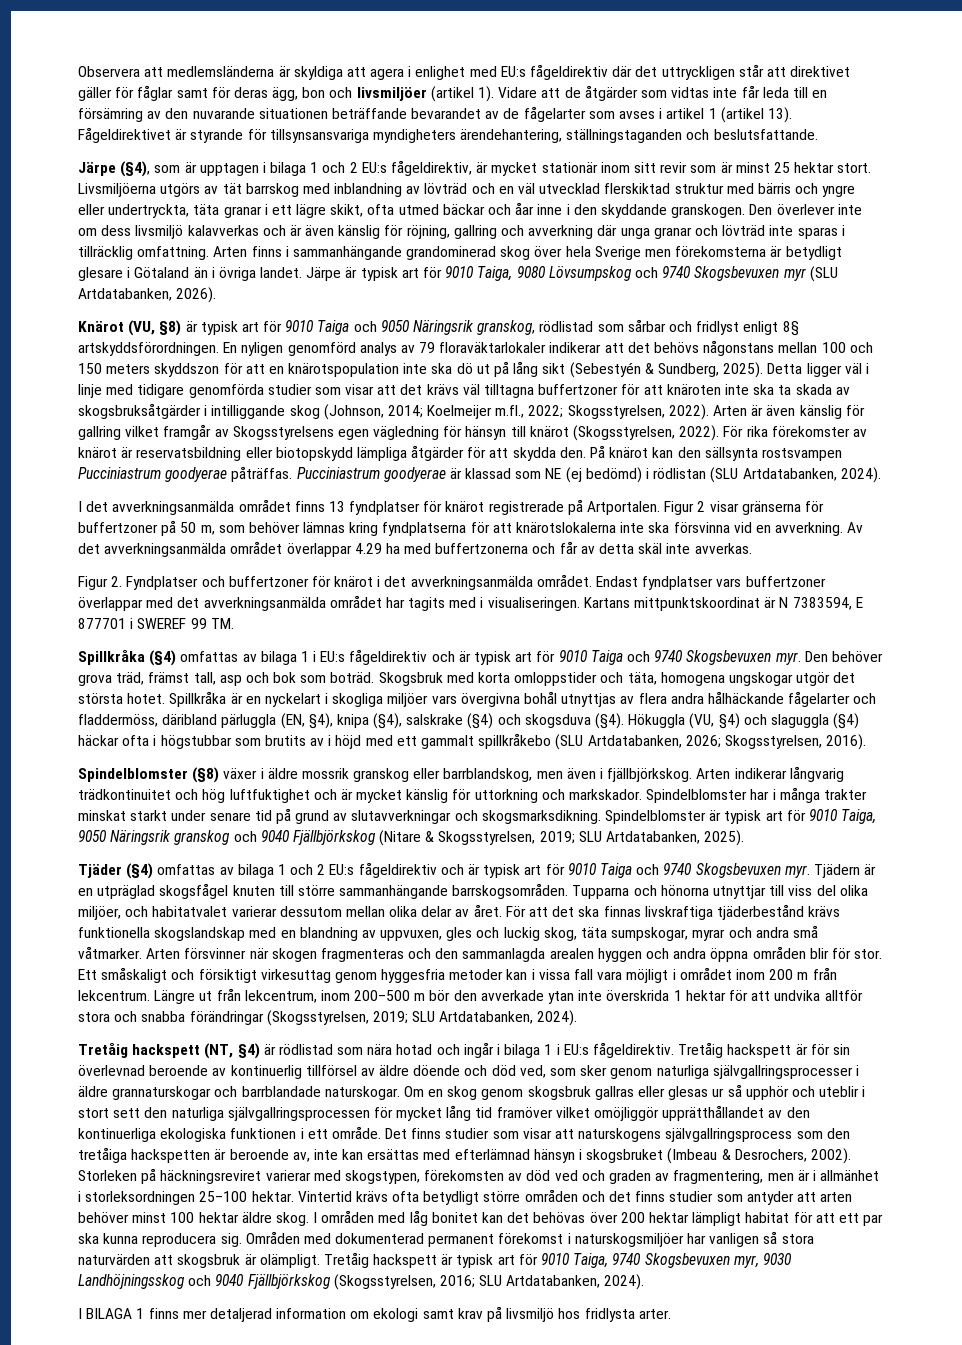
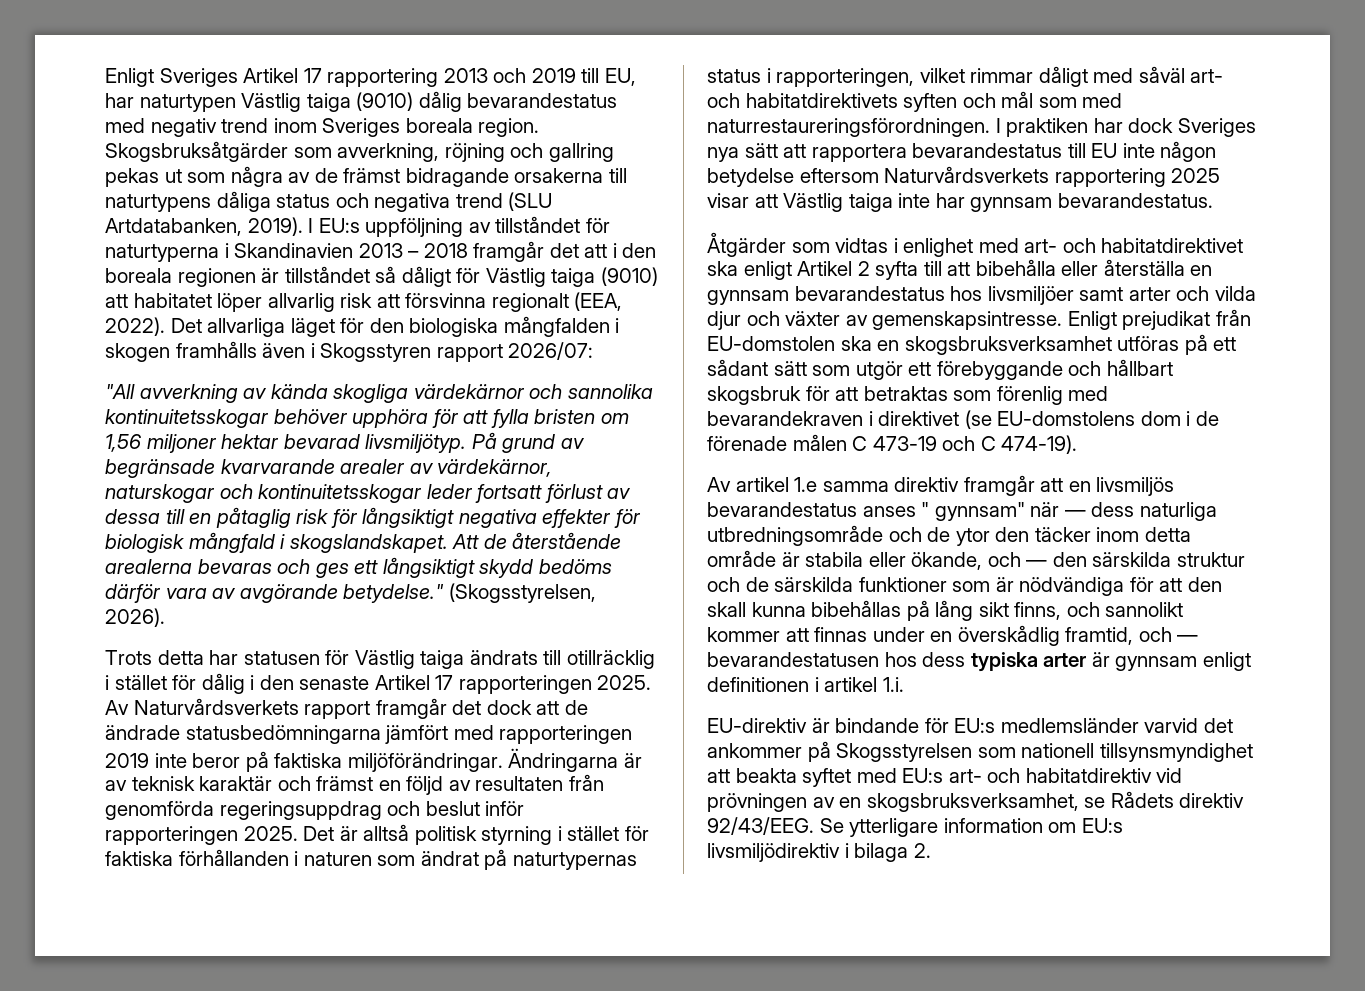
[78,64,851,80] [78,85,828,102] [78,106,792,123] [78,127,818,143] [78,160,872,177] [78,183,856,197] [78,202,862,218] [78,225,845,239] [78,246,842,260] [78,266,838,282] [78,287,217,303] [78,319,799,336] [78,340,873,356] [78,361,869,378] [78,384,850,398] [78,403,865,420] [78,424,867,441] [78,445,842,461] [78,466,881,483] [78,499,824,515] [78,520,864,536] [78,541,752,557] [78,574,826,590] [78,595,863,611] [78,618,234,629] [78,649,883,666] [78,672,856,686] [78,691,877,707] [78,713,860,729] [78,733,867,750] [78,766,844,783] [78,787,867,803] [78,808,877,824] [78,830,745,846] [78,862,877,879] [78,883,868,899] [78,904,841,920] [78,925,818,941] [78,946,883,962] [78,967,837,983] [78,988,863,1004] [78,1010,578,1026] [78,1042,850,1059] [78,1065,859,1079] [78,1084,866,1100] [78,1105,810,1121] [78,1126,850,1142] [78,1147,851,1164] [78,1168,880,1184] [78,1189,853,1205] [78,1210,884,1226] [78,1231,814,1247] [78,1252,791,1268] [78,1274,645,1290] [78,1306,671,1322] Observera att medlemsländerna är skyldiga att agera i enlighet med EU:s fågeldirektiv där det uttryckligen står att direktivet gäller för fåglar samt för deras ägg, bon och livsmiljöer (artikel 1). Vidare att de åtgärder som vidtas inte får leda till en försämring av den nuvarande situationen beträffande bevarandet av de fågelarter som avses i artikel 1 (artikel 13). Fågeldirektivet är styrande för tillsynsansvariga myndigheters ärendehantering, ställningstaganden och beslutsfattande. // Järpe (§4), som är upptagen i bilaga 1 och 2 EU:s fågeldirektiv, är mycket stationär inom sitt revir som är minst 25 hektar stort. Livsmiljöerna utgörs av tät barrskog med inblandning av lövträd och en väl utvecklad flerskiktad struktur med bärris och yngre eller undertryckta, täta granar i ett lägre skikt, ofta utmed bäckar och åar inne i den skyddande granskogen. Den överlever inte om dess livsmiljö kalavverkas och är även känslig för röjning, gallring och avverkning där unga granar och lövträd inte sparas i tillräcklig omfattning. Arten finns i sammanhängande grandominerad skog över hela Sverige men förekomsterna är betydligt glesare i Götaland än i övriga landet. Järpe är typisk art för 9010 Taiga, 9080 Lövsumpskog och 9740 Skogsbevuxen myr (SLU Artdatabanken, 2026). // Knärot (VU, §8) är typisk art för 9010 Taiga och 9050 Näringsrik granskog, rödlistad som sårbar och fridlyst enligt 8§ artskyddsförordningen. En nyligen genomförd analys av 79 floraväktarlokaler indikerar att det behövs någonstans mellan 100 och 150 meters skyddszon för att en knärotspopulation inte ska dö ut på lång sikt (Sebestyén & Sundberg, 2025). Detta ligger väl i linje med tidigare genomförda studier som visar att det krävs väl tilltagna buffertzoner för att knäroten inte ska ta skada av skogsbruksåtgärder i intilliggande skog (Johnson, 2014; Koelmeijer m.fl., 2022; Skogsstyrelsen, 2022). Arten är även känslig för gallring vilket framgår av Skogsstyrelsens egen vägledning för hänsyn till knärot (Skogsstyrelsen, 2022). För rika förekomster av knärot är reservatsbildning eller biotopskydd lämpliga åtgärder för att skydda den. På knärot kan den sällsynta rostsvampen Pucciniastrum goodyerae påträffas. Pucciniastrum goodyerae är klassad som NE (ej bedömd) i rödlistan (SLU Artdatabanken, 2024). // I det avverkningsanmälda området finns 13 fyndplatser för knärot registrerade på Artportalen. Figur 2 visar gränserna för buffertzoner på 50 m, som behöver lämnas kring fyndplatserna för att knärotslokalerna inte ska försvinna vid en avverkning. Av det avverkningsanmälda området överlappar 4.29 ha med buffertzonerna och får av detta skäl inte avverkas. // Figur 2. Fyndplatser och buffertzoner för knärot i det avverkningsanmälda området. Endast fyndplatser vars buffertzoner överlappar med det avverkningsanmälda området har tagits med i visualiseringen. Kartans mittpunktskoordinat är N 7383594, E 877701 i SWEREF 99 TM. // Spillkråka (§4) omfattas av bilaga 1 i EU:s fågeldirektiv och är typisk art för 9010 Taiga och 9740 Skogsbevuxen myr. Den behöver grova träd, främst tall, asp och bok som boträd. Skogsbruk med korta omloppstider och täta, homogena ungskogar utgör det största hotet. Spillkråka är en nyckelart i skogliga miljöer vars övergivna bohål utnyttjas av flera andra hålhäckande fågelarter och fladdermöss, däribland pärluggla (EN, §4), knipa (§4), salskrake (§4) och skogsduva (§4). Hökuggla (VU, §4) och slaguggla (§4) häckar ofta i högstubbar som brutits av i höjd med ett gammalt spillkråkebo (SLU Artdatabanken, 2026; Skogsstyrelsen, 2016). // Spindelblomster (§8) växer i äldre mossrik granskog eller barrblandskog, men även i fjällbjörkskog. Arten indikerar långvarig trädkontinuitet och hög luftfuktighet och är mycket känslig för uttorkning och markskador. Spindelblomster har i många trakter minskat starkt under senare tid på grund av slutavverkningar och skogsmarksdikning. Spindelblomster är typisk art för 9010 Taiga, 9050 Näringsrik granskog och 9040 Fjällbjörkskog (Nitare & Skogsstyrelsen, 2019; SLU Artdatabanken, 2025). // Tjäder (§4) omfattas av bilaga 1 och 2 EU:s fågeldirektiv och är typisk art för 9010 Taiga och 9740 Skogsbevuxen myr. Tjädern är en utpräglad skogsfågel knuten till större sammanhängande barrskogsområden. Tupparna och hönorna utnyttjar till viss del olika miljöer, och habitatvalet varierar dessutom mellan olika delar av året. För att det ska finnas livskraftiga tjäderbestånd krävs funktionella skogslandskap med en blandning av uppvuxen, gles och luckig skog, täta sumpskogar, myrar och andra små våtmarker. Arten försvinner när skogen fragmenteras och den sammanlagda arealen hyggen och andra öppna områden blir för stor. Ett småskaligt och försiktigt virkesuttag genom hyggesfria metoder kan i vissa fall vara möjligt i området inom 200 m från lekcentrum. Längre ut från lekcentrum, inom 200–500 m bör den avverkade ytan inte överskrida 1 hektar för att undvika alltför stora och snabba förändringar (Skogsstyrelsen, 2019; SLU Artdatabanken, 2024). // Tretåig hackspett (NT, §4) är rödlistad som nära hotad och ingår i bilaga 1 i EU:s fågeldirektiv. Tretåig hackspett är för sin överlevnad beroende av kontinuerlig tillförsel av äldre döende och död ved, som sker genom naturliga självgallringsprocesser i äldre grannaturskogar och barrblandade naturskogar. Om en skog genom skogsbruk gallras eller glesas ur så upphör och uteblir i stort sett den naturliga självgallringsprocessen för mycket lång tid framöver vilket omöjliggör upprätthållandet av den kontinuerliga ekologiska funktionen i ett område. Det finns studier som visar att naturskogens självgallringsprocess som den tretåiga hackspetten är beroende av, inte kan ersättas med efterlämnad hänsyn i skogsbruket (Imbeau & Desrochers, 2002). Storleken på häckningsreviret varierar med skogstypen, förekomsten av död ved och graden av fragmentering, men är i allmänhet i storleksordningen 25–100 hektar. Vintertid krävs ofta betydligt större områden och det finns studier som antyder att arten behöver minst 100 hektar äldre skog. I områden med låg bonitet kan det behövas över 200 hektar lämpligt habitat för att ett par ska kunna reproducera sig. Områden med dokumenterad permanent förekomst i naturskogsmiljöer har vanligen så stora naturvärden att skogsbruk är olämpligt. Tretåig hackspett är typisk art för 9010 Taiga, 9740 Skogsbevuxen myr, 9030 Landhöjningsskog och 9040 Fjällbjörkskog (Skogsstyrelsen, 2016; SLU Artdatabanken, 2024). // I BILAGA 1 finns mer detaljerad information om ekologi samt krav på livsmiljö hos fridlysta arter. -> [105,68,636,87] [105,91,618,112] [105,118,540,137] [105,141,614,162] [105,166,627,187] [105,191,553,212] [105,216,610,237] [105,241,657,262] [105,266,658,287] [105,292,623,312] [105,316,620,337] [105,341,594,362] [105,384,653,403] [105,409,629,428] [105,432,585,453] [105,459,553,478] [105,484,632,503] [105,507,641,528] [105,532,622,553] [105,557,612,578] [105,583,596,603] [105,608,165,627] [105,650,655,669] [105,673,652,694] [105,698,588,719] [105,725,633,744] [105,748,642,772] [105,774,604,795] [105,801,525,820] [105,824,649,845] [105,849,637,870] [707,66,1224,87] [707,91,1123,112] [707,118,1256,137] [707,141,1217,162] [707,166,1221,187] [707,193,1213,212] [707,232,1244,257] [707,259,1213,280] [707,286,1256,305] [707,309,1251,330] [707,334,1237,355] [707,359,1173,380] [707,386,1109,405] [707,410,1219,429] [707,434,1078,454] [707,475,1175,496] [707,502,1217,521] [707,525,1191,546] [707,550,1245,570] [707,577,1222,596] [707,600,1184,621] [707,625,1199,646] [707,652,1251,672] [707,677,904,692] [707,718,1233,733] [707,741,1253,762] [707,768,1183,787] [707,791,1245,812] [707,817,1123,837] [707,843,931,862] Enligt Sveriges Artikel 17 rapportering 2013 och 2019 till EU, har naturtypen Västlig taiga (9010) dålig bevarandestatus med negativ trend inom Sveriges boreala region. Skogsbruksåtgärder som avverkning, röjning och gallring pekas ut som några av de främst bidragande orsakerna till naturtypens dåliga status och negativa trend (SLU Artdatabanken, 2019). I EU:s uppföljning av tillståndet för naturtyperna i Skandinavien 2013 – 2018 framgår det att i den boreala regionen är tillståndet så dåligt för Västlig taiga (9010) att habitatet löper allvarlig risk att försvinna regionalt (EEA, 2022). Det allvarliga läget för den biologiska mångfalden i skogen framhålls även i Skogsstyren rapport 2026/07: // "All avverkning av kända skogliga värdekärnor och sannolika kontinuitetsskogar behöver upphöra för att fylla bristen om 1,56 miljoner hektar bevarad livsmiljötyp. På grund av begränsade kvarvarande arealer av värdekärnor, naturskogar och kontinuitetsskogar leder fortsatt förlust av dessa till en påtaglig risk för långsiktigt negativa effekter för biologisk mångfald i skogslandskapet. Att de återstående arealerna bevaras och ges ett långsiktigt skydd bedöms därför vara av avgörande betydelse." (Skogsstyrelsen, 2026). // Trots detta har statusen för Västlig taiga ändrats till otillräcklig i stället för dålig i den senaste Artikel 17 rapporteringen 2025. Av Naturvårdsverkets rapport framgår det dock att de ändrade statusbedömningarna jämfört med rapporteringen 2019 inte beror på faktiska miljöförändringar. Ändringarna är av teknisk karaktär och främst en följd av resultaten från genomförda regeringsuppdrag och beslut inför rapporteringen 2025. Det är alltså politisk styrning i stället för faktiska förhållanden i naturen som ändrat på naturtypernas status i rapporteringen, vilket rimmar dåligt med såväl art- och habitatdirektivets syften och mål som med naturrestaureringsförordningen. I praktiken har dock Sveriges nya sätt att rapportera bevarandestatus till EU inte någon betydelse eftersom Naturvårdsverkets rapportering 2025 visar att Västlig taiga inte har gynnsam bevarandestatus. // Åtgärder som vidtas i enlighet med art- och habitatdirektivet ska enligt Artikel 2 syfta till att bibehålla eller återställa en gynnsam bevarandestatus hos livsmiljöer samt arter och vilda djur och växter av gemenskapsintresse. Enligt prejudikat från EU-domstolen ska en skogsbruksverksamhet utföras på ett sådant sätt som utgör ett förebyggande och hållbart skogsbruk för att betraktas som förenlig med bevarandekraven i direktivet (se EU-domstolens dom i de förenade målen C 473-19 och C 474-19). // Av artikel 1.e samma direktiv framgår att en livsmiljös bevarandestatus anses " gynnsam" när — dess naturliga utbredningsområde och de ytor den täcker inom detta område är stabila eller ökande, och — den särskilda struktur och de särskilda funktioner som är nödvändiga för att den skall kunna bibehållas på lång sikt finns, och sannolikt kommer att finnas under en överskådlig framtid, och — bevarandestatusen hos dess typiska arter är gynnsam enligt definitionen i artikel 1.i. // EU-direktiv är bindande för EU:s medlemsländer varvid det ankommer på Skogsstyrelsen som nationell tillsynsmyndighet att beakta syftet med EU:s art- och habitatdirektiv vid prövningen av en skogsbruksverksamhet, se Rådets direktiv 92/43/EEG. Se ytterligare information om EU:s livsmiljödirektiv i bilaga 2.

